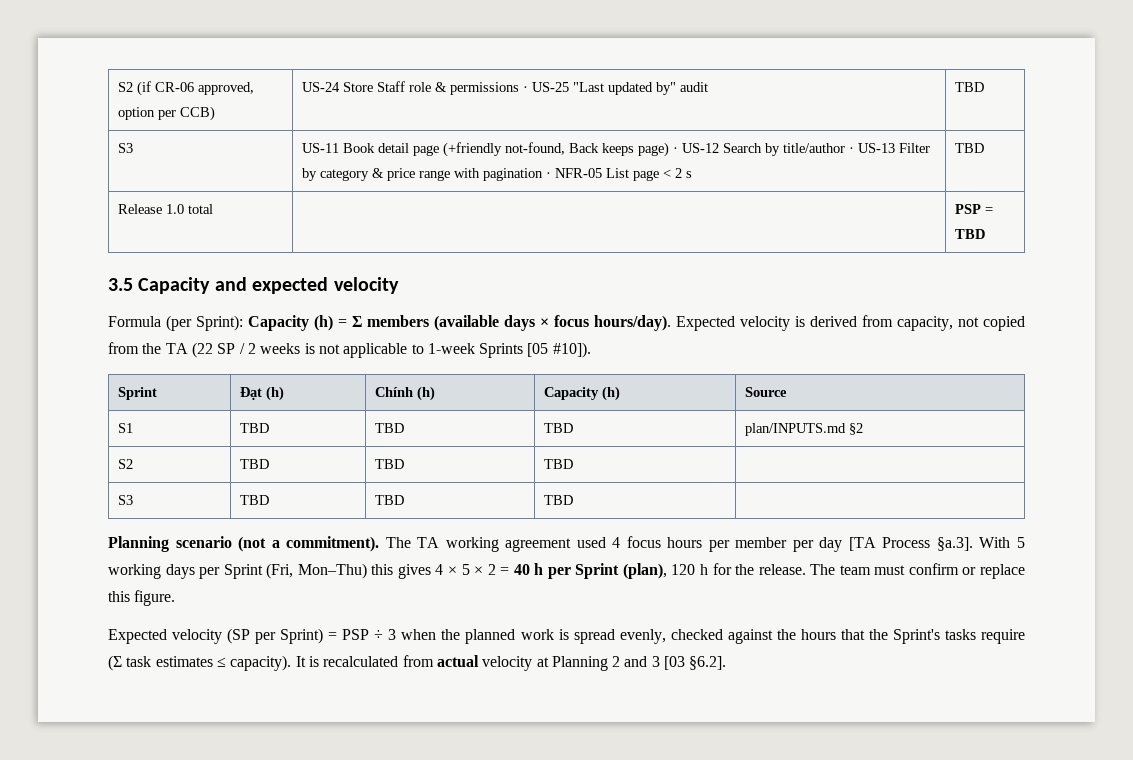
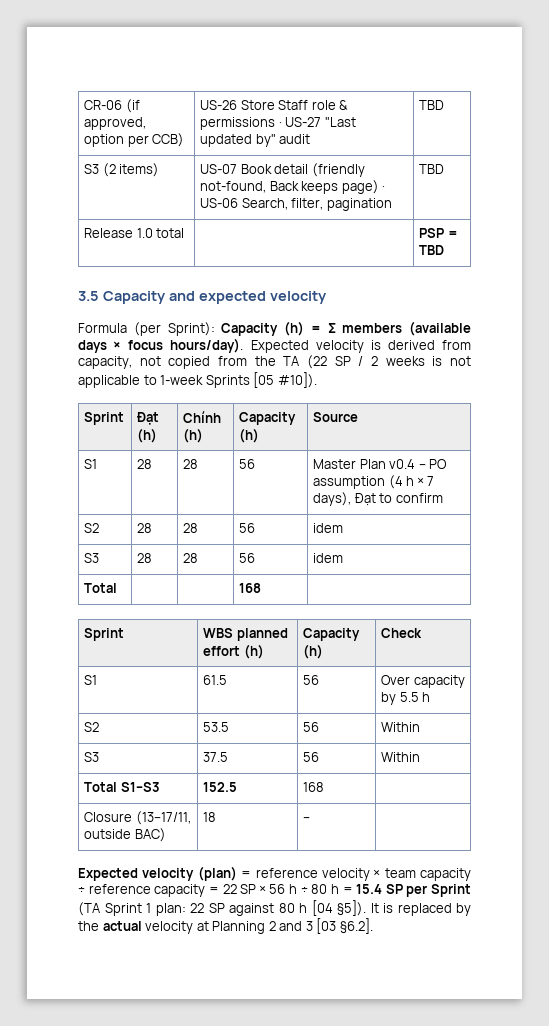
[117,81,194,96] S2 (if CR-06 -> [84,99,140,113] CR-06 (if
[301,82,340,92] US-24 -> [200,100,238,110] US-26
[531,82,569,92] US-25 -> [285,117,322,127] US-27
[301,142,502,157] | US-11 Book detail page (+friendly -> [102,163,160,177] [200,163,365,177] (2 items) | US-07 Book detail (friendly
[681,143,930,156] [301,168,692,181] US-12 Search by title/author · US-13 Filter by category & price range with pagination · NFR-05 List page < 2 s -> [200,198,392,211] US-06 Search, filter, pagination
[239,423,269,433] [374,423,404,433] [543,423,573,433] [744,423,863,436] [117,459,133,469] [239,459,269,469] [374,459,404,469] [543,459,573,469] [117,495,133,505] [239,495,269,505] [374,495,404,505] [543,495,573,505] [108,536,1025,552] [108,563,1026,579] [108,590,176,606] [108,628,1025,644] [108,655,434,671] TBD | TBD | TBD | plan/INPUTS.md §2 // S2 | TBD | TBD | TBD | // S3 | TBD | TBD | TBD | // Planning scenario (not a commitment). The TA working agreement used 4 focus hours per member per day [TA Process §a.3]. With 5 working days per Sprint (Fri, Mon–Thu) this gives 4 × 5 × 2 = 40 h per Sprint (plan), 120 h for the release. The team must confirm or replace this figure. // Expected velocity (SP per Sprint) = PSP ÷ 3 when the planned work is spread evenly, checked against the hours that the Sprint's tasks require (Σ task estimates ≤ capacity). It is recalculated from -> [137,459,153,469] [183,459,199,469] [239,459,256,469] [313,459,448,469] [313,475,435,489] [313,492,443,506] [84,523,100,533] [137,523,153,533] [183,523,199,533] [239,523,256,533] [313,523,344,533] [84,553,100,563] [137,553,153,563] [183,553,199,563] [239,553,256,563] [313,553,344,563] [84,583,118,593] [239,583,262,593] [84,628,125,641] [203,628,288,641] [203,644,264,659] [303,628,361,641] [303,644,324,659] [381,628,423,638] [84,675,98,685] [203,675,228,685] [303,675,320,685] [381,675,465,688] [381,692,431,705] [84,722,100,732] [203,722,230,732] [303,722,320,732] [381,722,421,732] [84,752,100,762] [203,752,229,762] [303,752,320,762] [381,752,421,762] [84,782,160,792] [203,782,238,792] [303,782,325,792] [84,811,191,825] [84,828,166,842] [203,812,217,822] [303,817,311,822] [78,866,471,881] [78,884,471,897] [78,900,471,916] [78,921,99,931] 28 | 28 | 56 | Master Plan v0.4 – PO assumption (4 h × 7 days), Đạt to confirm // S2 | 28 | 28 | 56 | idem // S3 | 28 | 28 | 56 | idem // Total | | | 168 | // Sprint | WBS planned effort (h) | Capacity (h) | Check // S1 | 61.5 | 56 | Over capacity by 5.5 h // S2 | 53.5 | 56 | Within // S3 | 37.5 | 56 | Within // Total S1–S3 | 152.5 | 168 | // Closure (13–17/11, outside BAC) | 18 | – | // Expected velocity (plan) = reference velocity × team capacity ÷ reference capacity = 22 SP × 56 h ÷ 80 h = 15.4 SP per Sprint (TA Sprint 1 plan: 22 SP against 80 h [04 §5]). It is replaced by the

